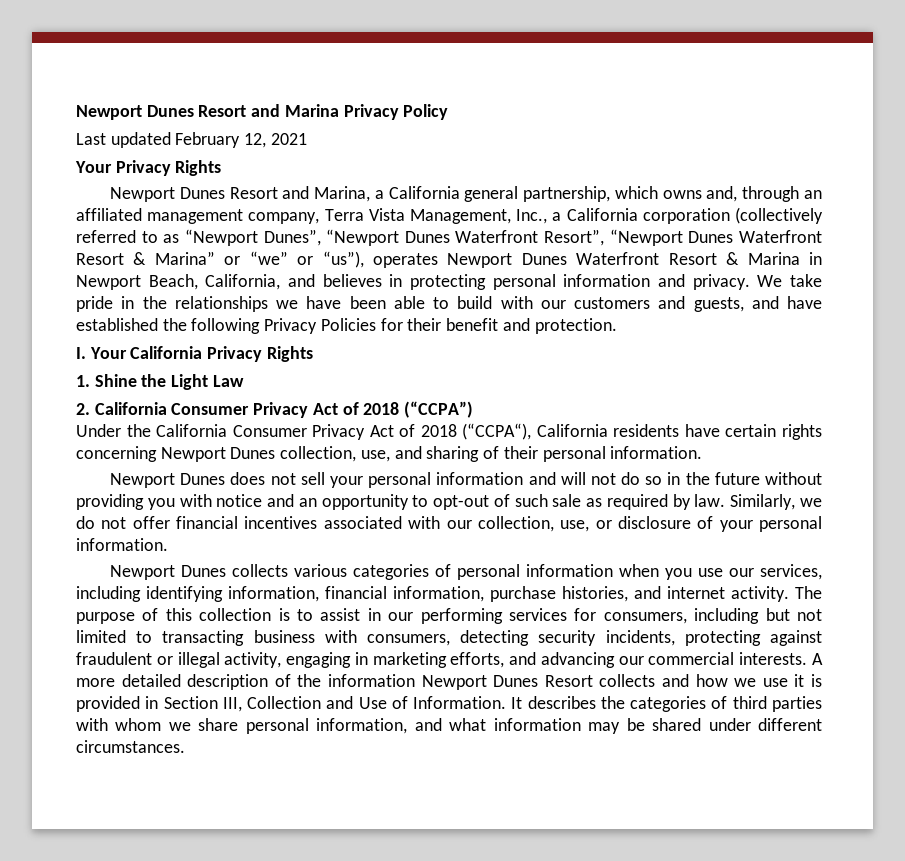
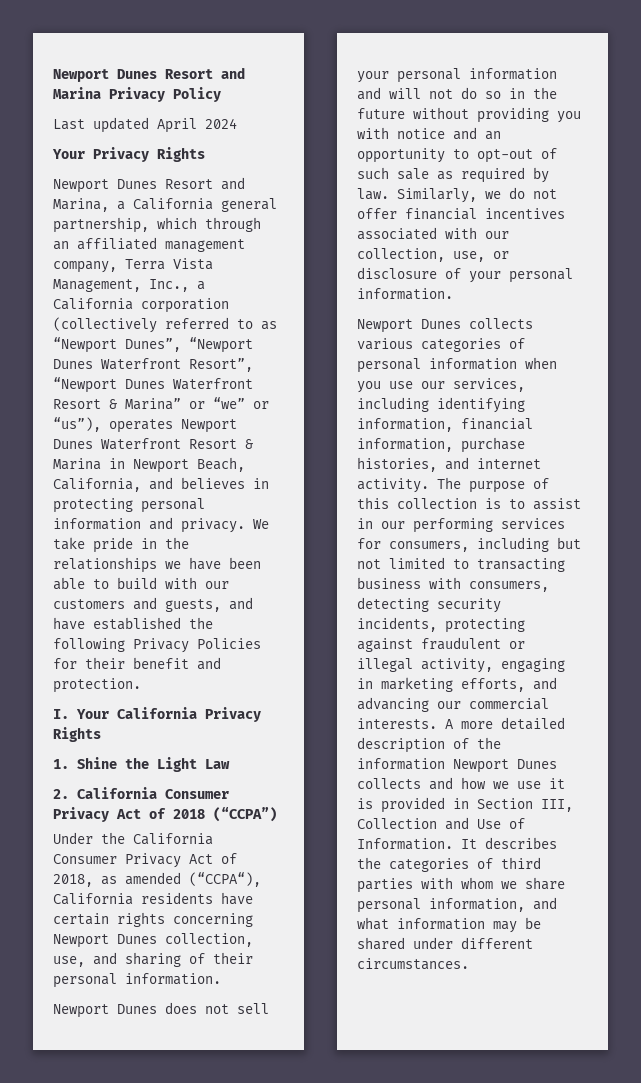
[175,132,307,148] February 12, 2021 -> [157,118,237,133] April 2024
[662,186,738,202] owns and, -> (197, 223) none
[420,424,457,437] 2018 -> [53,872,181,887] 2018, as amended
[544,675,593,687] Resort -> (557, 764) none

